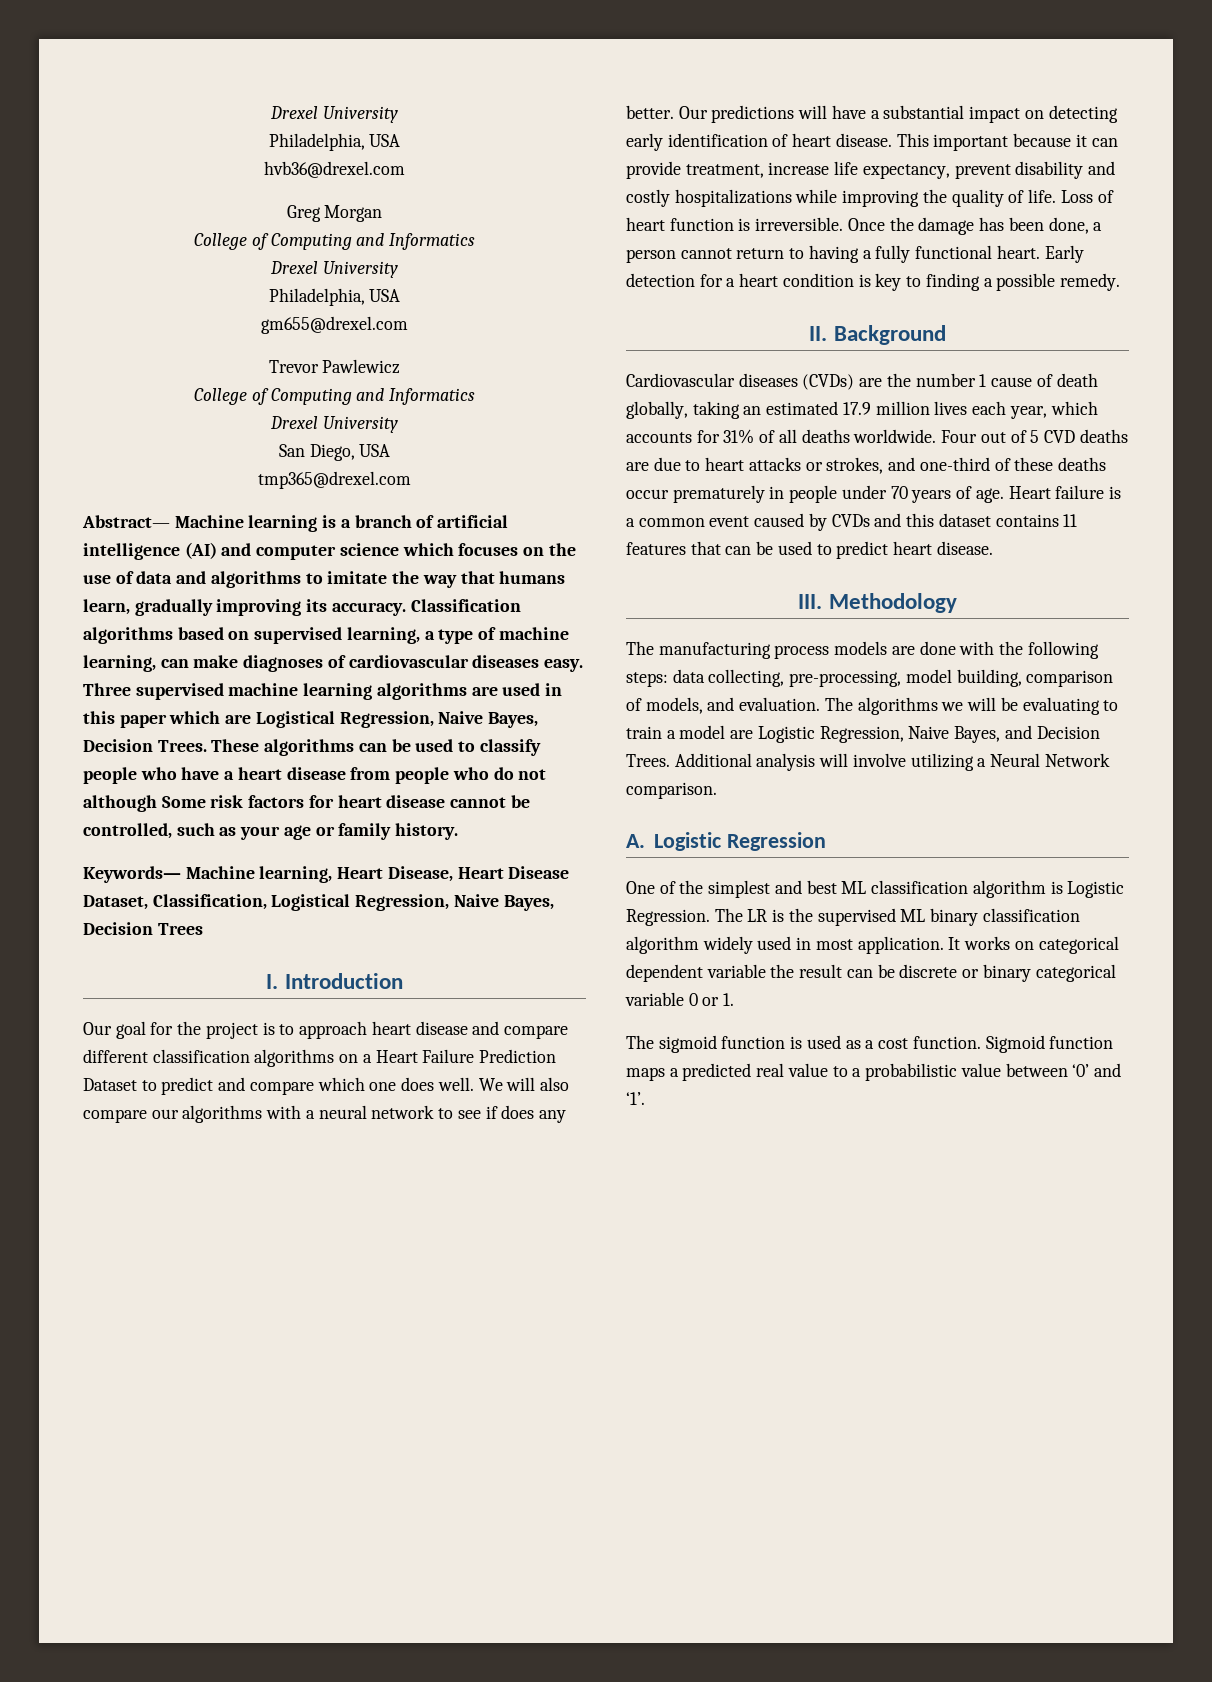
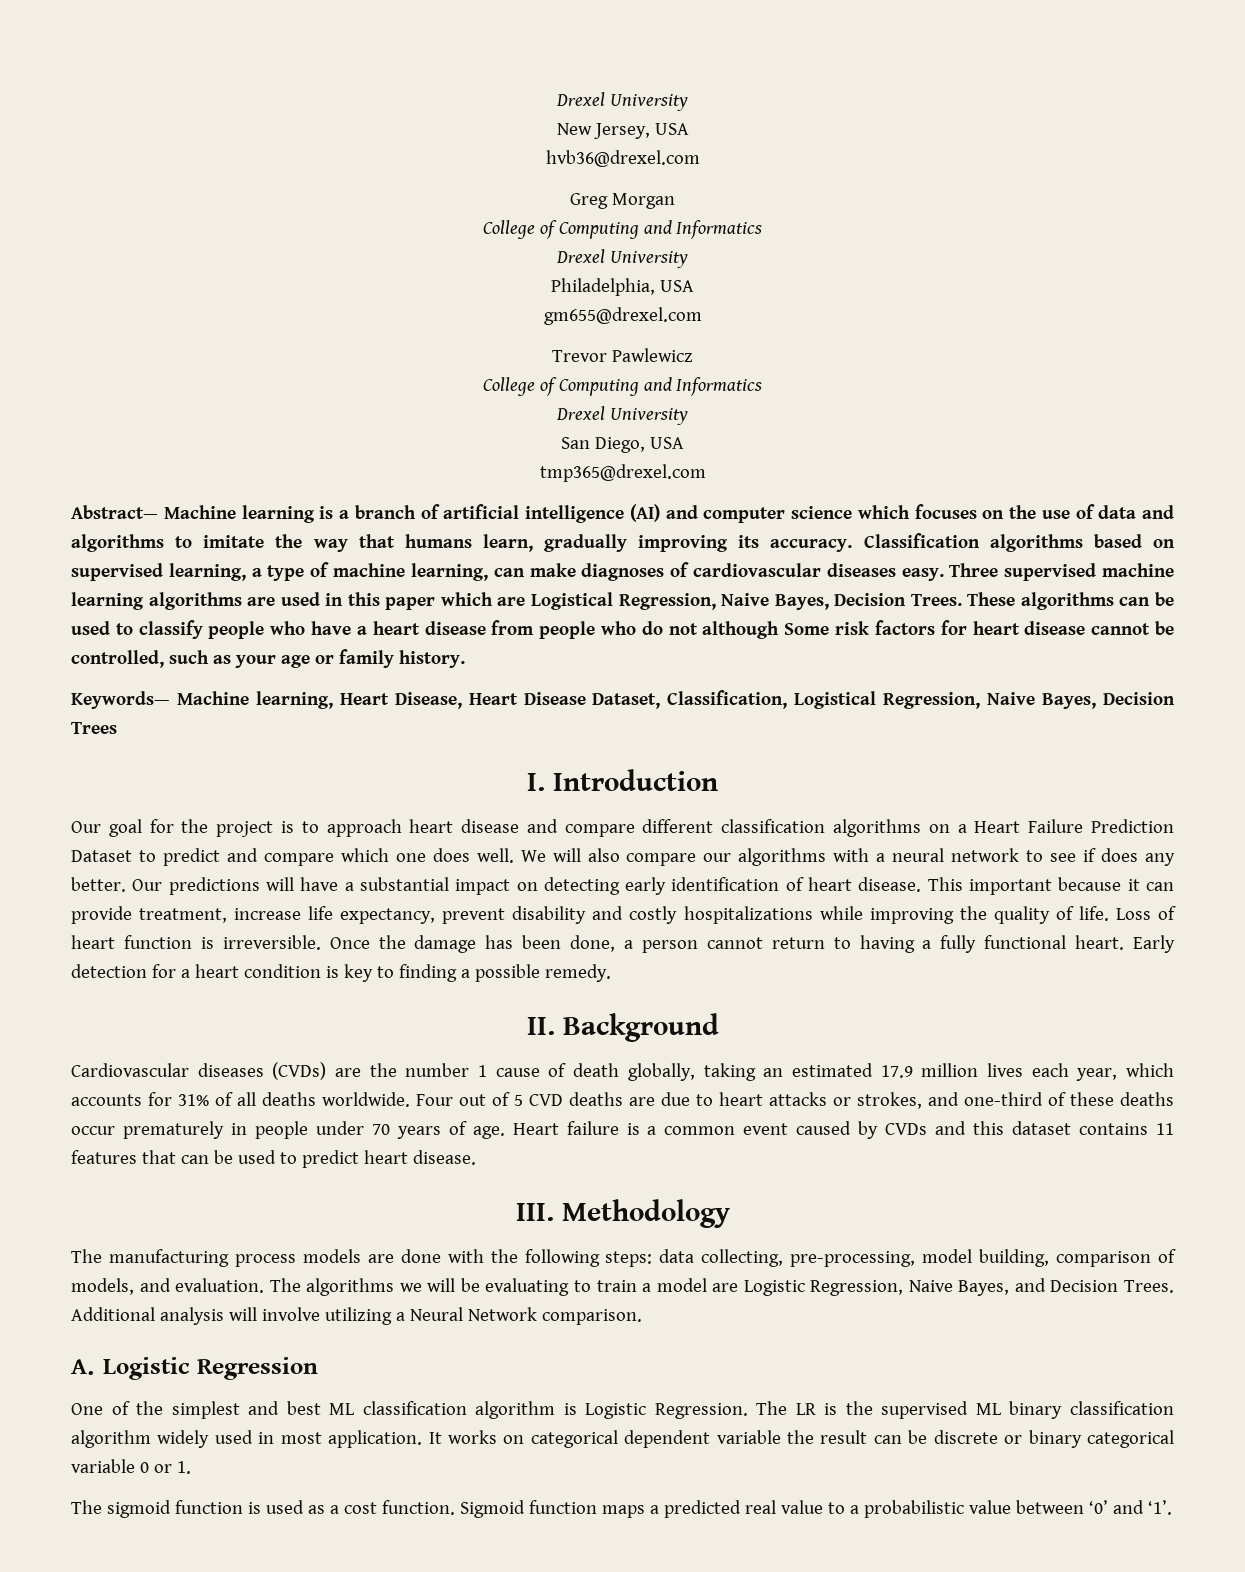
[270,106,398,123] [268,133,365,151] Drexel University // Philadelphia, -> [556,92,688,111] [556,123,650,139] Drexel University // New Jersey,

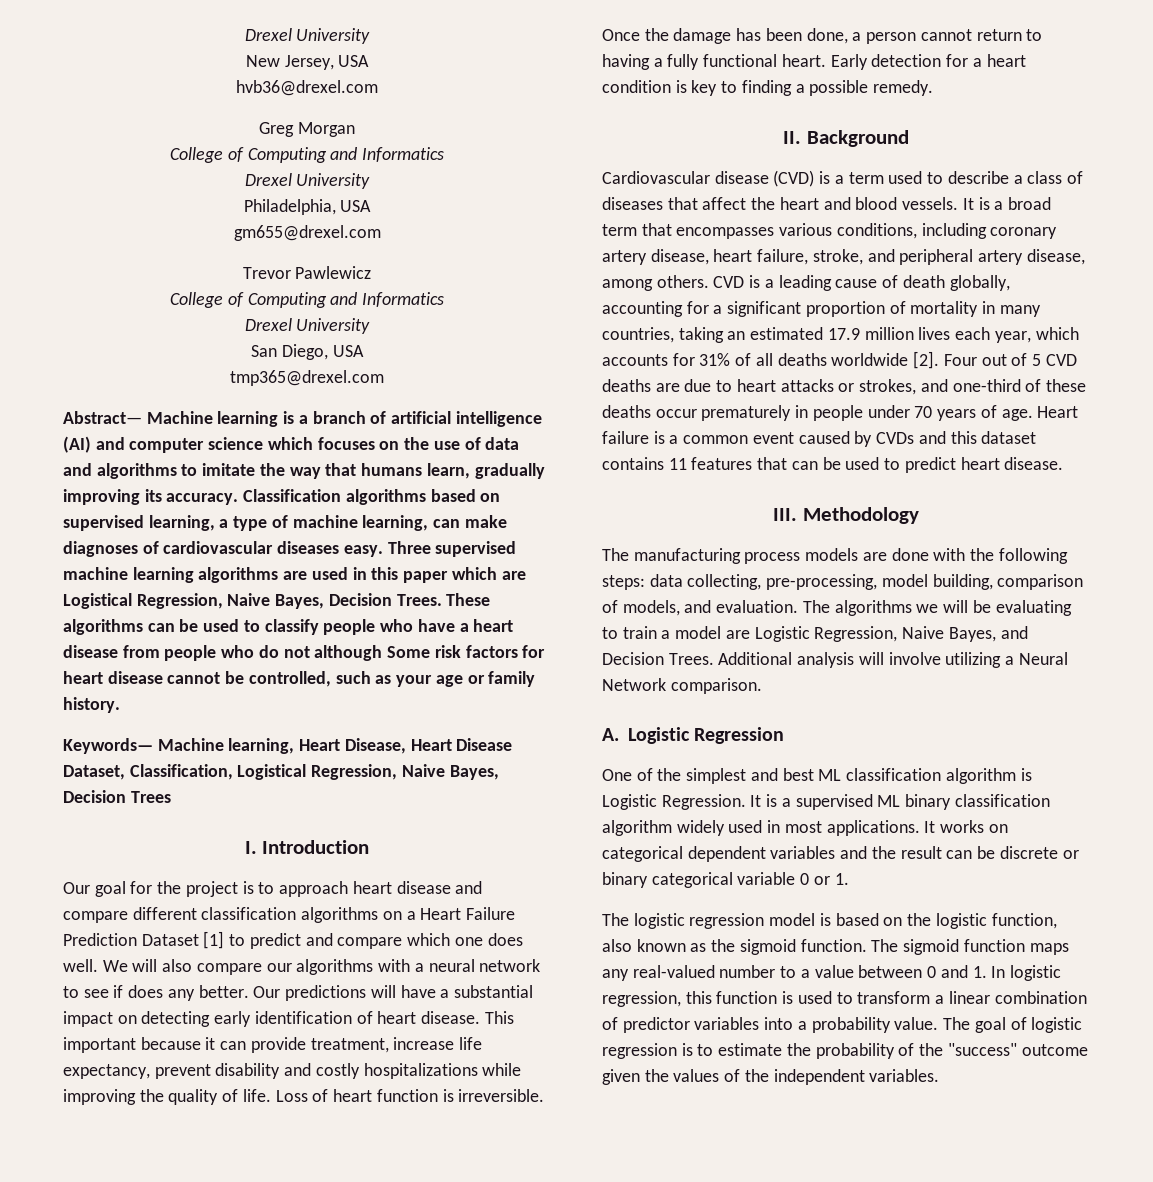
(132, 856) none -> [203,931,225,949] [1]
[197,1062,695,1081] diseases (CVDs) are the number 1 cause of death globally, -> [714,170,1083,187] [602,197,1051,210] [602,223,1058,239] [602,249,1085,265] [602,275,1010,291] [602,301,1041,317] [602,327,674,343] disease (CVD) is a term used to describe a class of diseases that affect the heart and blood vessels. It is a broad term that encompasses various conditions, including coronary artery disease, heart failure, stroke, and peripheral artery disease, among others. CVD is a leading cause of death globally, accounting for a significant proportion of mortality in many countries,
[322,1092,410,1107] worldwide. -> [831,351,940,369] worldwide [2].
[756,1401,873,1415] The LR is the -> [750,794,791,807] It is a
[328,1430,423,1448] application. -> [826,820,920,836] applications.
[716,1430,781,1444] variable -> [770,846,868,859] variables and
[106,1500,1172,1518] sigmoid function is used as a cost function. Sigmoid function maps a predicted real value to a probabilistic value between ‘0’ and ‘1’. -> [633,913,1057,929] [602,939,1069,955] [602,965,1061,981] [602,991,1087,1007] [602,1017,1083,1033] [602,1043,1088,1059] [602,1069,940,1085] logistic regression model is based on the logistic function, also known as the sigmoid function. The sigmoid function maps any real-valued number to a value between 0 and 1. In logistic regression, this function is used to transform a linear combination of predictor variables into a probability value. The goal of logistic regression is to estimate the probability of the "success" outcome given the values of the independent variables.

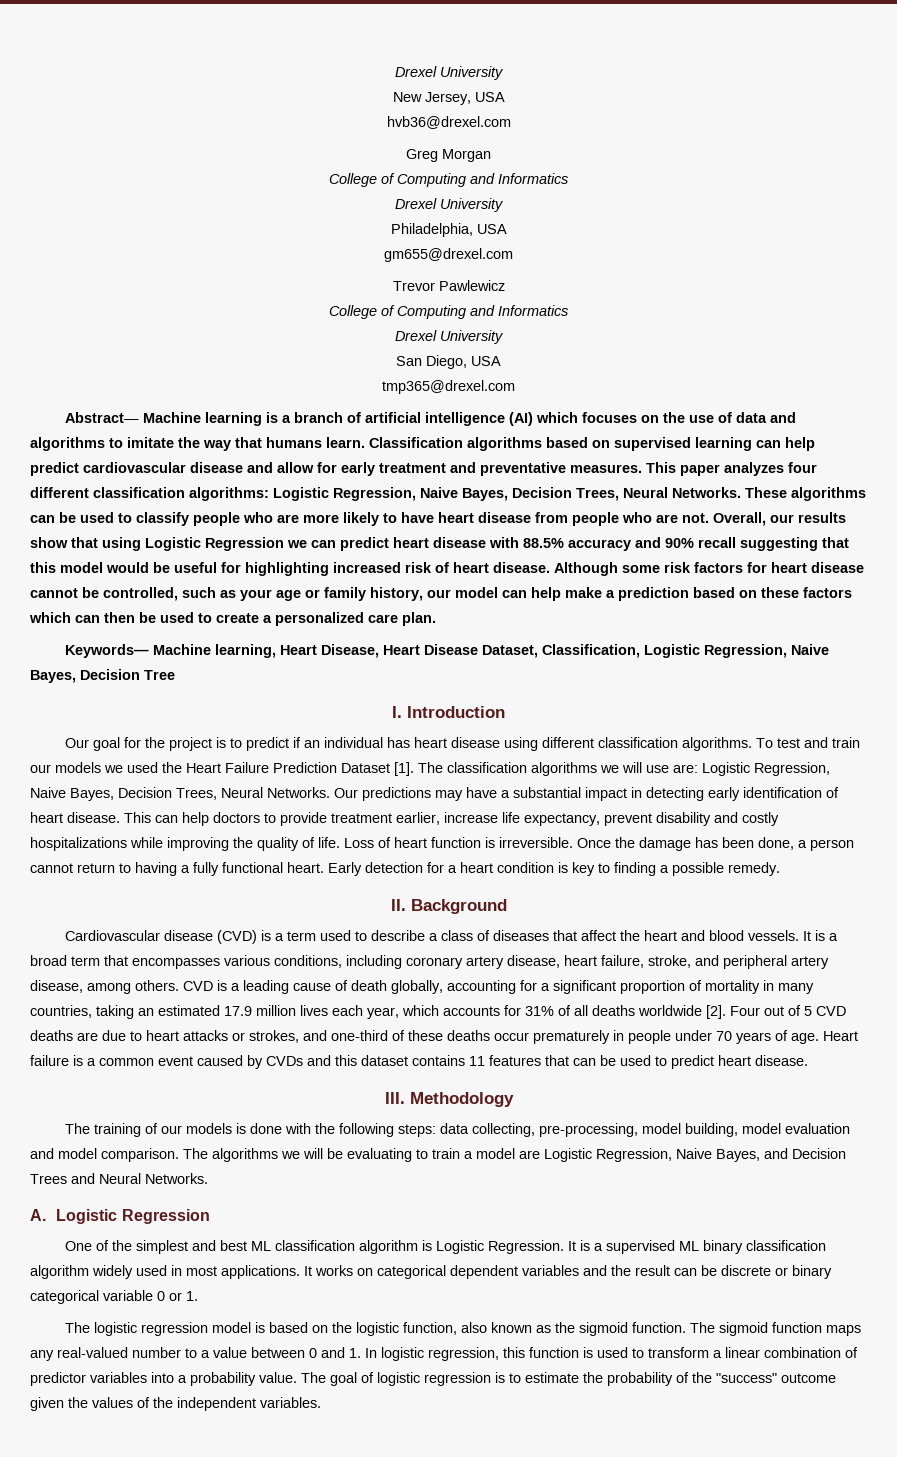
[95,437,264,453] and computer science -> (534, 419) none
[426,463,545,479] [63,489,239,505] learn, gradually improving its accuracy. -> [326,437,365,448] learn.
[148,515,507,531] [63,541,517,557] [63,567,526,583] [63,593,442,609] learning, a type of machine learning, can make diagnoses of cardiovascular diseases easy. Three supervised machine learning algorithms are used in this paper which are Logistical Regression, Naive Bayes, Decision Trees. -> [695,437,815,451] [30,462,817,476] [30,487,741,501] learning can help predict cardiovascular disease and allow for early treatment and preventative measures. This paper analyzes four different classification algorithms: Logistic Regression, Naive Bayes, Decision Trees, Neural Networks.
[417,619,469,632] have a -> [277,512,434,526] are more likely to have
[258,645,431,661] do not although Some -> [656,512,846,526] [30,537,849,551] [30,562,660,576] are not. Overall, our results show that using Logistic Regression we can predict heart disease with 88.5% accuracy and 90% recall suggesting that this model would be useful for highlighting increased risk of heart disease. Although some
[63,697,120,713] history. -> [370,587,852,601] [29,612,436,626] history, our model can help make a prediction based on these factors which can then be used to create a personalized care plan.
[237,764,499,780] [63,790,171,803] Logistical Regression, Naive Bayes, Decision Trees -> [644,644,830,658] [30,669,175,683] Logistic Regression, Naive Bayes, Decision Tree
[279,881,483,897] [63,907,516,923] [63,931,523,949] [63,959,541,975] [63,985,249,1001] approach heart disease and compare different classification algorithms on a Heart Failure Prediction Dataset [1] to predict and compare which one does well. We will also compare our algorithms with a neural network to see if does any better. -> [246,737,861,751] [30,762,830,776] [30,787,330,801] predict if an individual has heart disease using different classification algorithms. To test and train our models we used the Heart Failure Prediction Dataset [1]. The classification algorithms we will use are: Logistic Regression, Naive Bayes, Decision Trees, Neural Networks.
[370,985,396,998] will -> [435,790,463,801] may
[117,1015,137,1024] on -> [631,787,642,798] in
[63,1037,389,1053] important because it can provide treatment, -> [155,812,440,826] can help doctors to provide treatment earlier,
[633,548,887,564] manufacturing process models are -> [94,1123,247,1137] training of our models is
[997,574,1084,590] [602,600,799,616] comparison of models, and evaluation. -> [742,1123,851,1134] [30,1148,179,1162] model evaluation and model comparison.
[668,652,1068,668] [602,678,762,694] Trees. Additional analysis will involve utilizing a Neural Network comparison. -> [30,1173,208,1184] Trees and Neural Networks.

